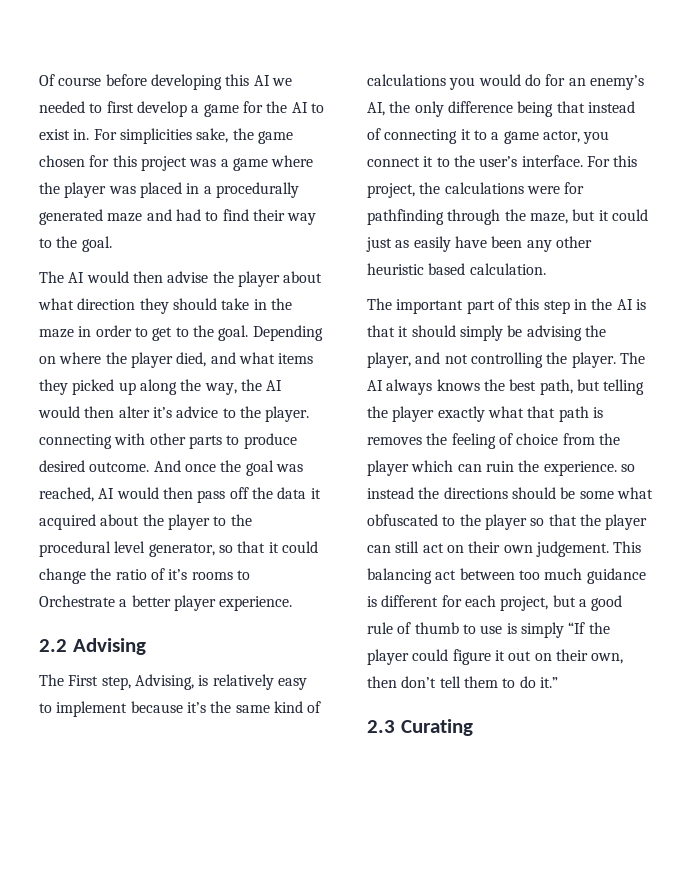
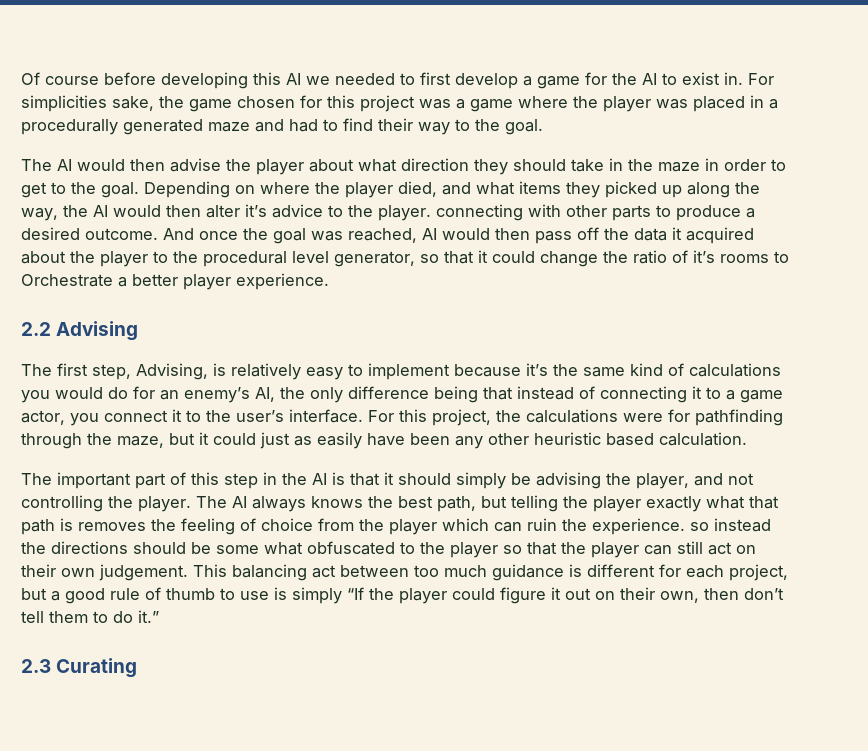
(297, 441) none -> [746,208,755,218] a
[68,675,99,686] First -> [57,363,88,376] first

